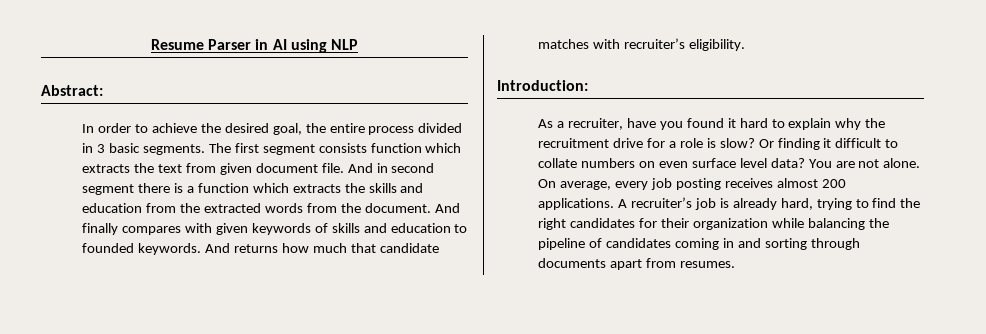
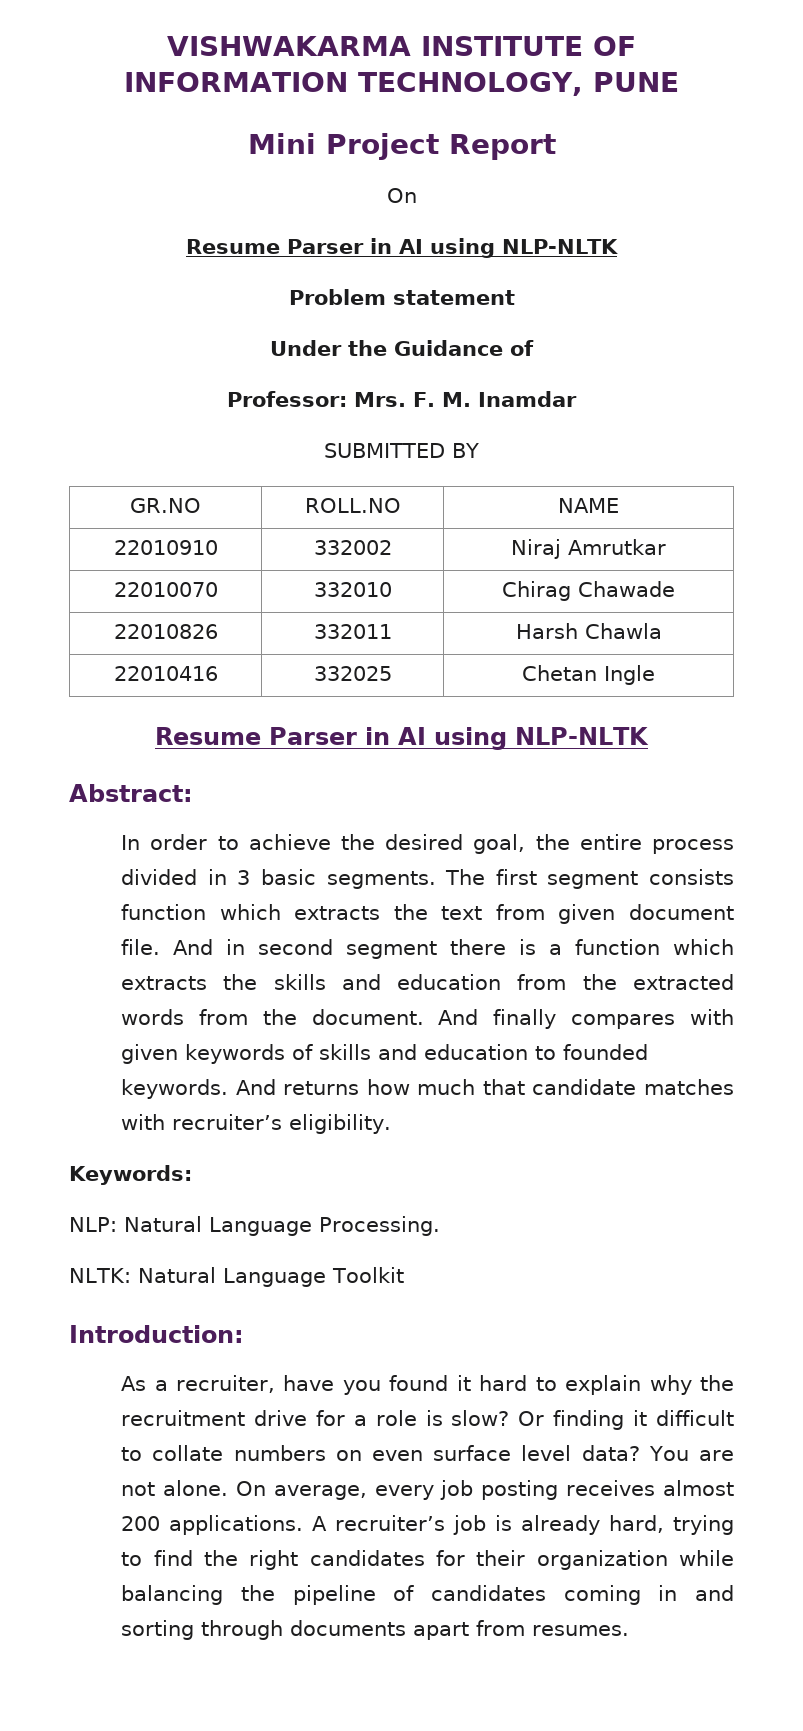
[150,39,359,53] Resume Parser in AI using NLP -> [167,36,636,56] [124,72,679,96] [247,133,556,160] [386,188,417,203] [185,238,619,258] [288,289,515,305] [270,340,534,356] [227,391,577,407] [324,443,480,458] [130,498,202,513] [304,498,401,513] [558,498,619,513] [113,540,218,555] [313,540,392,555] [510,539,666,559] [113,582,218,597] [313,582,392,597] [501,581,675,601] [113,624,218,639] [313,624,392,639] [515,623,662,639] [113,666,218,681] [313,666,392,681] [522,665,655,685] [155,727,650,750] VISHWAKARMA INSTITUTE OF INFORMATION TECHNOLOGY, PUNE // Mini Project Report // On // Resume Parser in AI using NLP-NLTK // Problem statement // Under the Guidance of // Professor: Mrs. F. M. Inamdar // SUBMITTED BY // GR.NO | ROLL.NO | NAME // 22010910 | 332002 | Niraj Amrutkar // 22010070 | 332010 | Chirag Chawade // 22010826 | 332011 | Harsh Chawla // 22010416 | 332025 | Chetan Ingle // Resume Parser in AI using NLP-NLTK
(745, 45) none -> [69,1165,192,1185] [69,1216,440,1236] [69,1267,404,1287] // Keywords: // NLP: Natural Language Processing. // NLTK: Natural Language Toolkit

